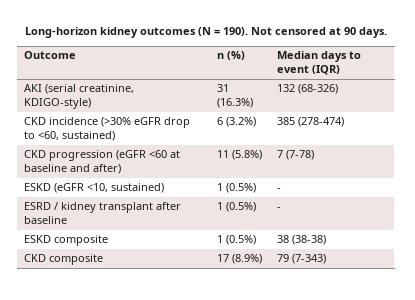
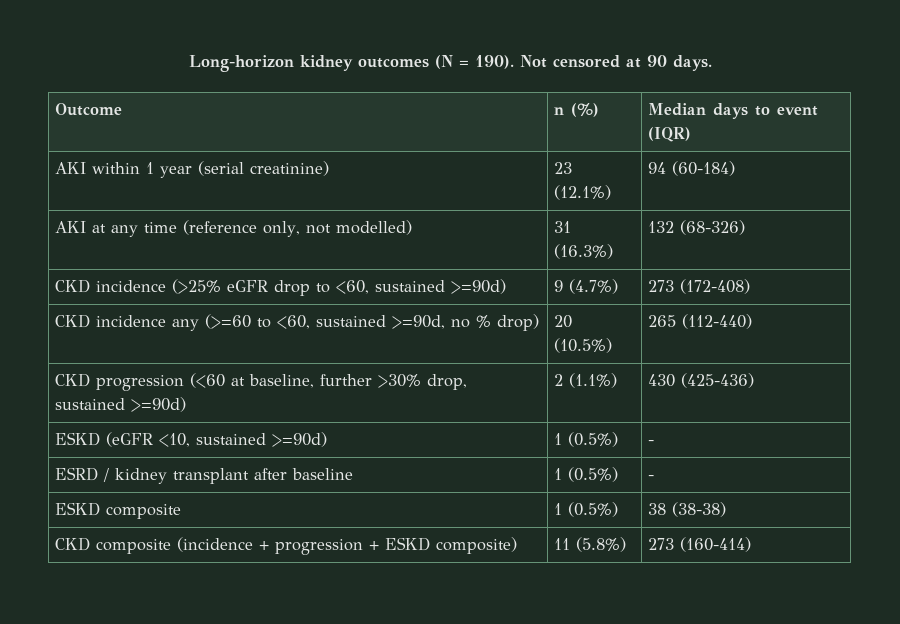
[45,84,135,94] [24,98,92,109] (serial creatinine, KDIGO-style) -> [92,161,330,178] [554,162,573,174] [554,185,612,200] [648,161,736,176] [55,220,413,237] within 1 year (serial creatinine) | 23 (12.1%) | 94 (60-184) // AKI at any time (reference only, not modelled)
[101,117,132,127] (>30% -> [172,279,222,294] (>25%
[62,131,116,141] [217,117,257,127] [277,117,345,127] [24,150,181,161] [24,164,122,174] [217,150,263,160] [277,150,315,160] sustained) | 6 (3.2%) | 385 (278-474) // CKD progression (eGFR <60 at baseline and after) | 11 (5.8%) | 7 (7-78) -> [375,279,507,294] [554,279,619,294] [648,279,751,294] [55,314,540,331] [554,315,573,328] [554,338,613,353] [648,314,753,329] [55,373,468,391] [55,397,187,412] [554,373,618,388] [648,373,755,388] sustained >=90d) | 9 (4.7%) | 273 (172-408) // CKD incidence any (>=60 to <60, sustained >=90d, no % drop) | 20 (10.5%) | 265 (112-440) // CKD progression (<60 at baseline, further >30% drop, sustained >=90d) | 2 (1.1%) | 430 (425-436)
[111,183,165,193] sustained) -> [196,432,328,447] sustained >=90d)
[217,254,263,264] [277,254,327,264] | 17 (8.9%) | 79 (7-343) -> [177,537,518,555] [554,537,627,552] [648,537,752,552] (incidence + progression + ESKD composite) | 11 (5.8%) | 273 (160-414)

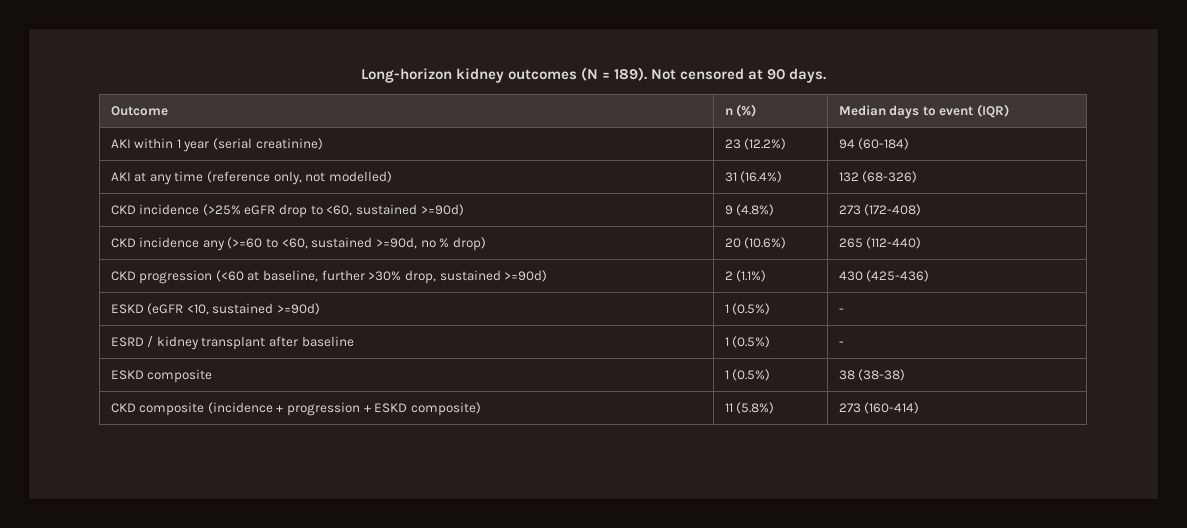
[474,55,514,69] 190). -> [614,67,647,81] 189).
[554,185,612,200] (12.1%) -> [744,138,787,150] (12.2%)
[554,244,614,259] (16.3%) -> [740,171,783,183] (16.4%)
[569,279,619,294] (4.7%) -> [736,204,775,216] (4.8%)
[554,338,613,353] (10.5%) -> [744,237,787,249] (10.6%)

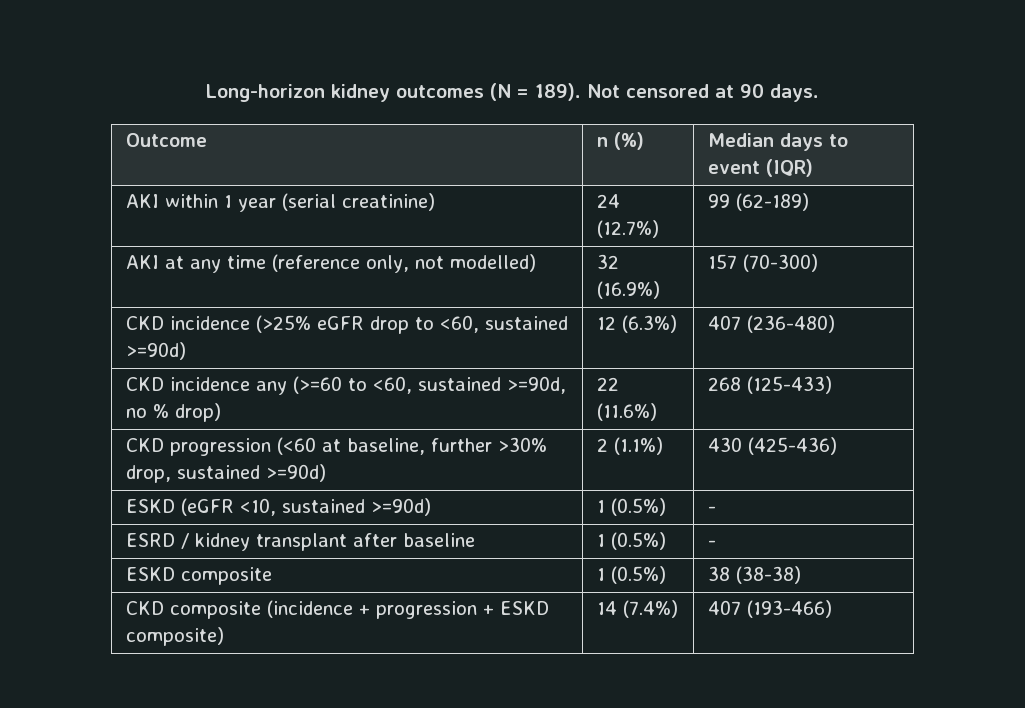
[724,138,787,150] [838,138,910,150] 23 (12.2%) | 94 (60-184) -> [596,194,620,208] [596,220,659,238] [707,193,809,211] 24 (12.7%) | 99 (62-189)
[724,171,783,183] [838,171,918,183] 31 (16.4%) | 132 (68-326) -> [596,254,619,269] [596,281,660,299] [707,254,818,272] 32 (16.9%) | 157 (70-300)
[724,204,775,216] [838,204,922,216] 9 (4.8%) | 273 (172-408) -> [596,315,677,333] [707,315,835,333] 12 (6.3%) | 407 (236-480)
[724,237,787,249] [838,237,922,249] 20 (10.6%) | 265 (112-440) -> [596,377,619,391] [596,403,657,421] [707,376,832,394] 22 (11.6%) | 268 (125-433)
[724,402,775,414] [838,402,920,414] 11 (5.8%) | 273 (160-414) -> [596,600,678,618] [707,600,832,618] 14 (7.4%) | 407 (193-466)

